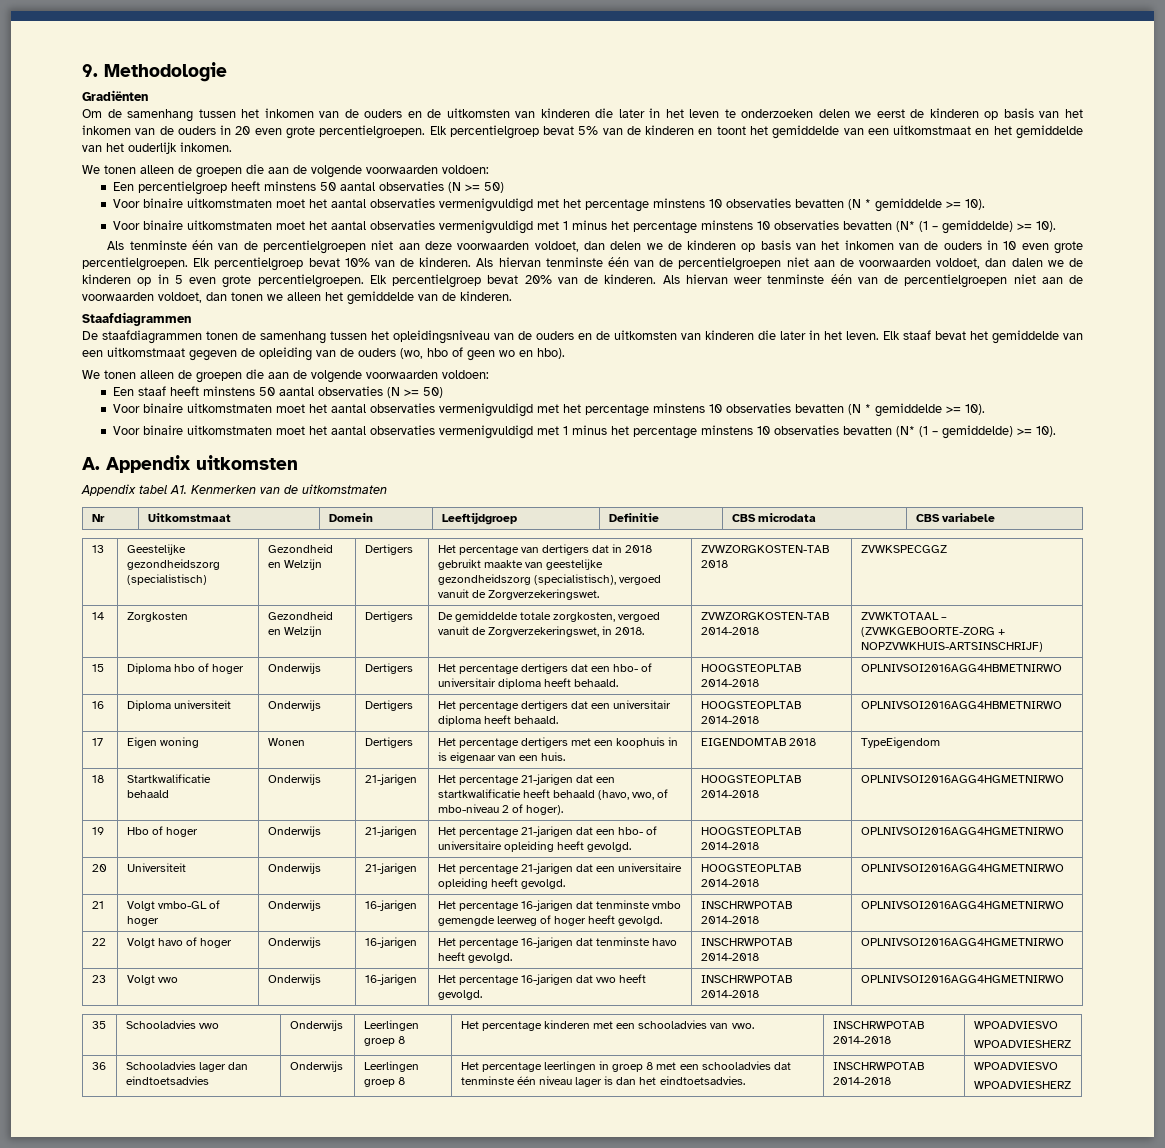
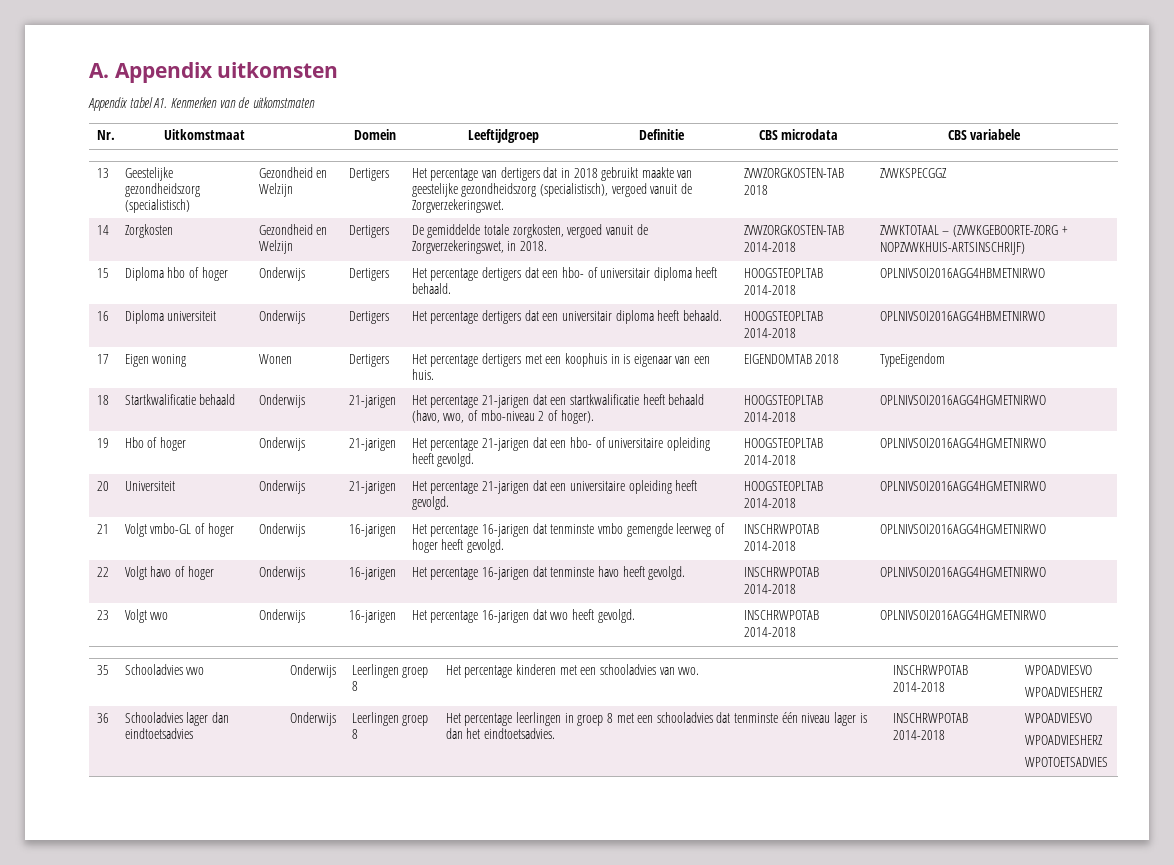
[82,62,227,82] [82,90,148,101] [82,108,1083,122] [82,125,1083,139] [82,142,232,154] [82,164,489,178] [112,181,504,195] [112,198,985,212] [112,220,1056,234] [107,240,1084,254] [82,257,1083,271] [82,274,1083,288] [82,291,512,305] [82,312,191,326] [82,330,1083,344] [82,347,565,361] [82,369,489,383] [112,386,443,398] [112,403,985,417] [112,425,1056,439] 9. Methodologie // Gradiënten // Om de samenhang tussen het inkomen van de ouders en de uitkomsten van kinderen die later in het leven te onderzoeken delen we eerst de kinderen op basis van het inkomen van de ouders in 20 even grote percentielgroepen. Elk percentielgroep bevat 5% van de kinderen en toont het gemiddelde van een uitkomstmaat en het gemiddelde van het ouderlijk inkomen. // We tonen alleen de groepen die aan de volgende voorwaarden voldoen: // Een percentielgroep heeft minstens 50 aantal observaties (N >= 50) // Voor binaire uitkomstmaten moet het aantal observaties vermenigvuldigd met het percentage minstens 10 observaties bevatten (N * gemiddelde >= 10). // Voor binaire uitkomstmaten moet het aantal observaties vermenigvuldigd met 1 minus het percentage minstens 10 observaties bevatten (N* (1 – gemiddelde) >= 10). // Als tenminste één van de percentielgroepen niet aan deze voorwaarden voldoet, dan delen we de kinderen op basis van het inkomen van de ouders in 10 even grote percentielgroepen. Elk percentielgroep bevat 10% van de kinderen. Als hiervan tenminste één van de percentielgroepen niet aan de voorwaarden voldoet, dan dalen we de kinderen op in 5 even grote percentielgroepen. Elk percentielgroep bevat 20% van de kinderen. Als hiervan weer tenminste één van de percentielgroepen niet aan de voorwaarden voldoet, dan tonen we alleen het gemiddelde van de kinderen. // Staafdiagrammen // De staafdiagrammen tonen de samenhang tussen het opleidingsniveau van de ouders en de uitkomsten van kinderen die later in het leven. Elk staaf bevat het gemiddelde van een uitkomstmaat gegeven de opleiding van de ouders (wo, hbo of geen wo en hbo). // We tonen alleen de groepen die aan de volgende voorwaarden voldoen: // Een staaf heeft minstens 50 aantal observaties (N >= 50) // Voor binaire uitkomstmaten moet het aantal observaties vermenigvuldigd met het percentage minstens 10 observaties bevatten (N * gemiddelde >= 10). // Voor binaire uitkomstmaten moet het aantal observaties vermenigvuldigd met 1 minus het percentage minstens 10 observaties bevatten (N* (1 – gemiddelde) >= 10). // -> (89, 70) none
[91,514,105,522] Nr -> [96,130,115,140] Nr.
(1071, 1085) none -> [1024,757,1108,767] // WPOTOETSADVIES

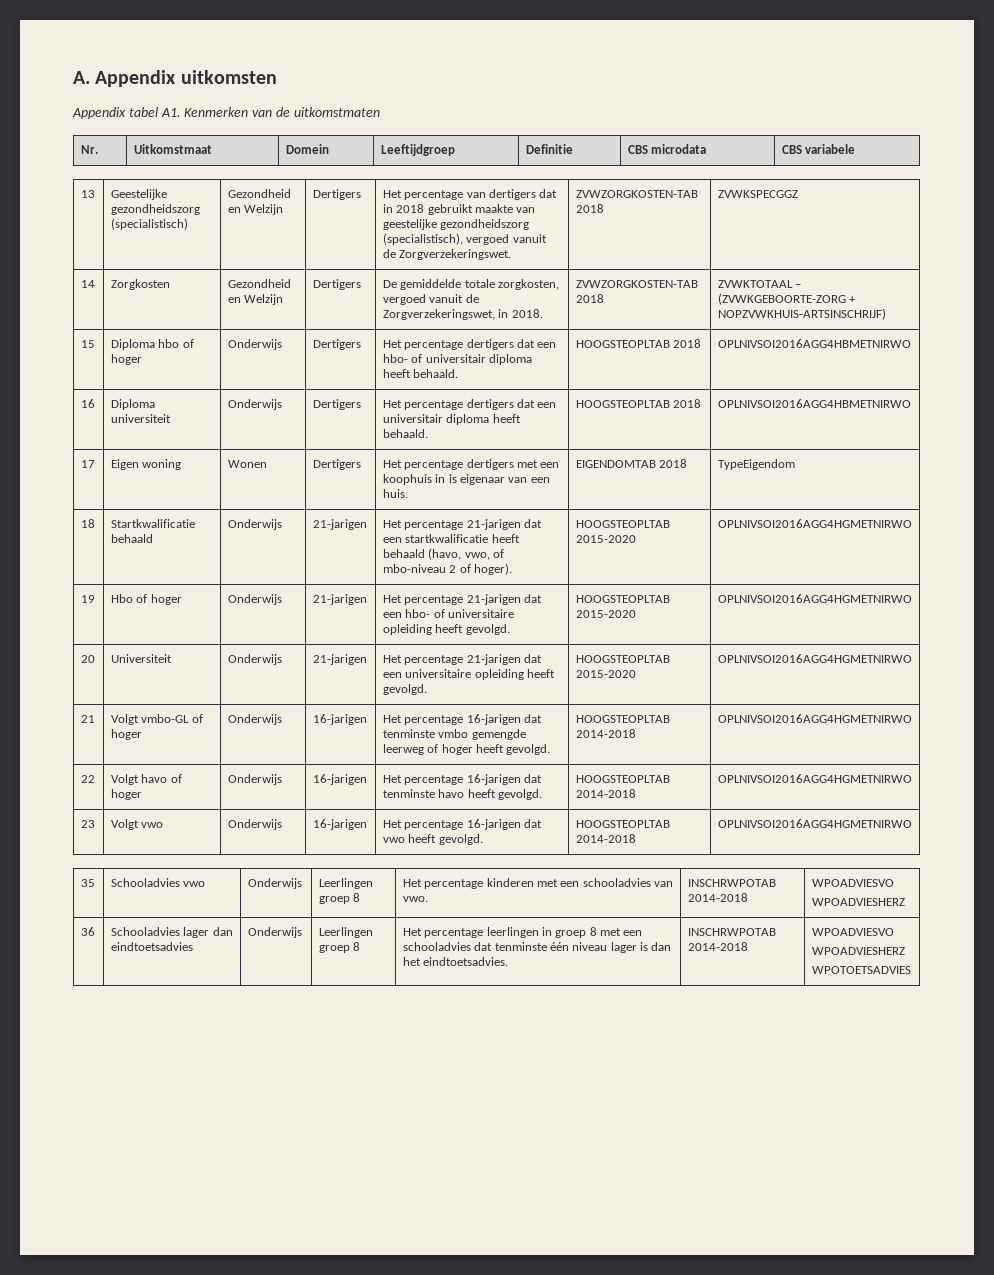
[743,242,796,252] 2014-2018 -> [575,294,604,303] 2018
[743,285,796,295] 2014-2018 -> [673,339,702,348] 2018
[743,328,796,338] 2014-2018 -> [673,399,702,408] 2018
[743,412,796,422] 2014-2018 -> [575,535,636,543] 2015-2020
[743,455,796,465] 2014-2018 -> [575,610,636,618] 2015-2020
[743,498,796,508] 2014-2018 -> [575,670,636,678] 2015-2020
[743,524,819,534] INSCHRWPOTAB -> [575,715,670,723] HOOGSTEOPLTAB
[743,567,819,577] INSCHRWPOTAB -> [575,775,670,783] HOOGSTEOPLTAB
[743,610,819,620] INSCHRWPOTAB -> [575,820,670,828] HOOGSTEOPLTAB

